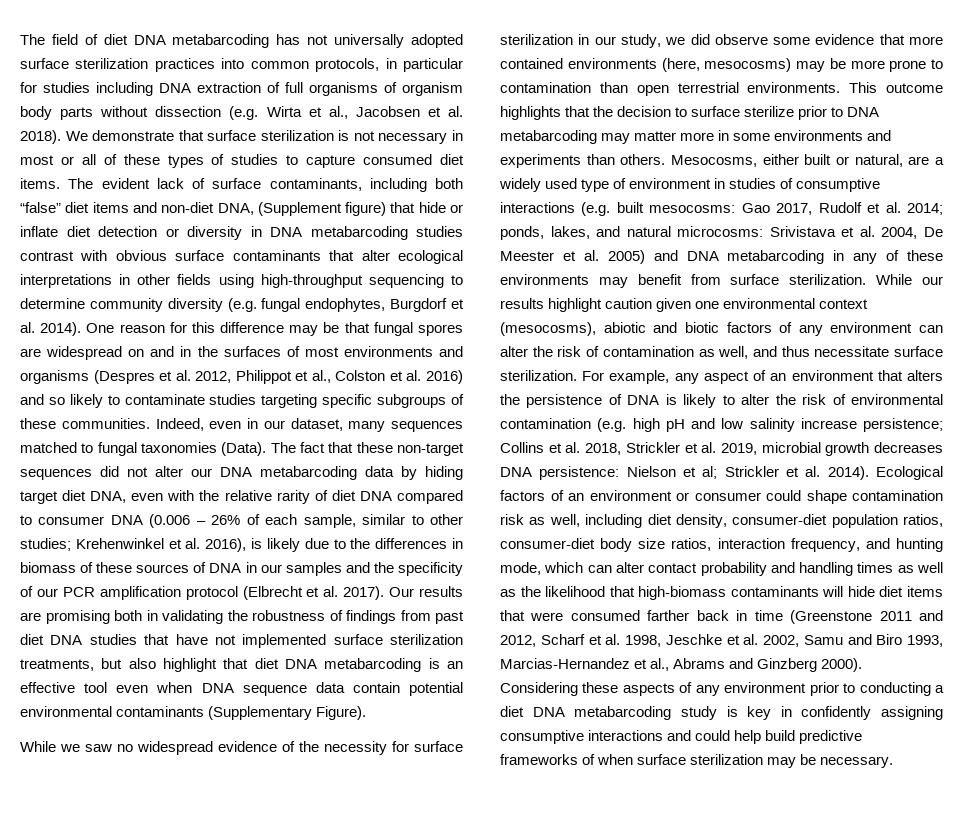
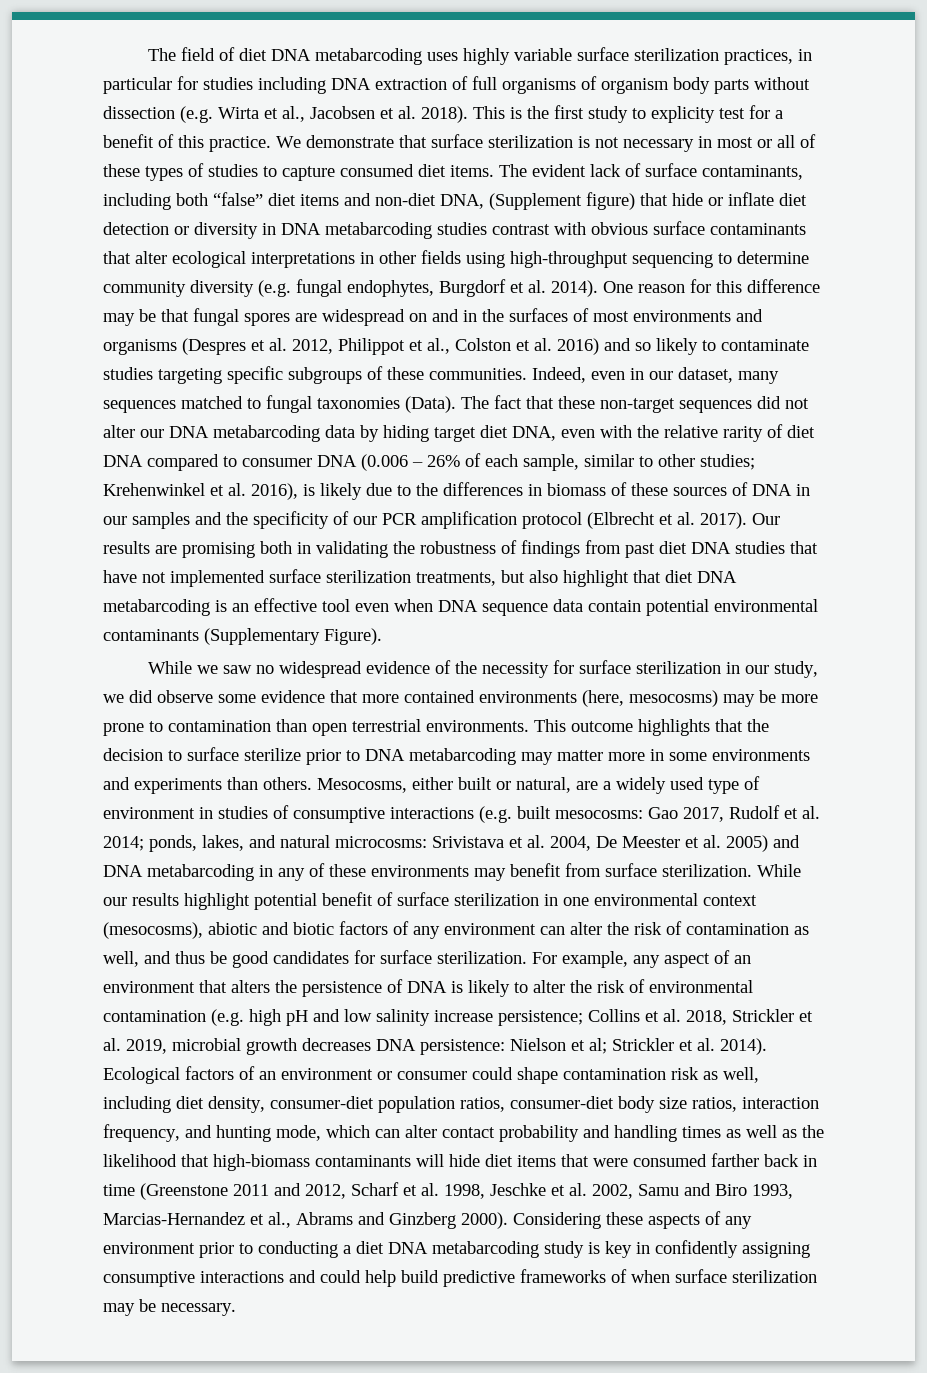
[276,34,464,48] [20,58,380,72] has not universally adopted surface sterilization practices into common protocols, -> [426,47,793,65] uses highly variable surface sterilization practices,
(61, 137) none -> [473,105,783,123] [103,134,271,152] This is the first study to explicity test for a benefit of this practice.
[605,298,692,312] caution given -> [254,892,558,910] potential benefit of surface sterilization in
[814,346,890,357] necessitate -> [210,950,375,968] be good candidates for

